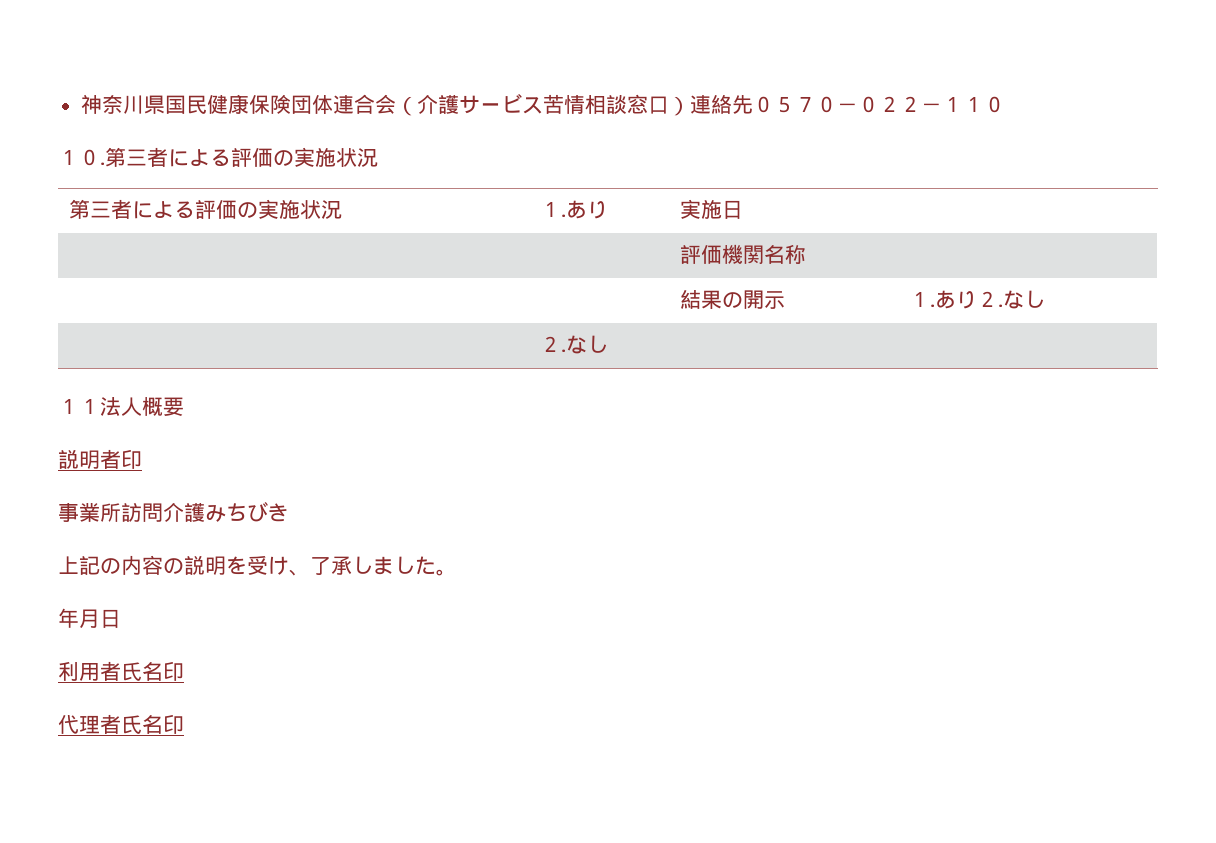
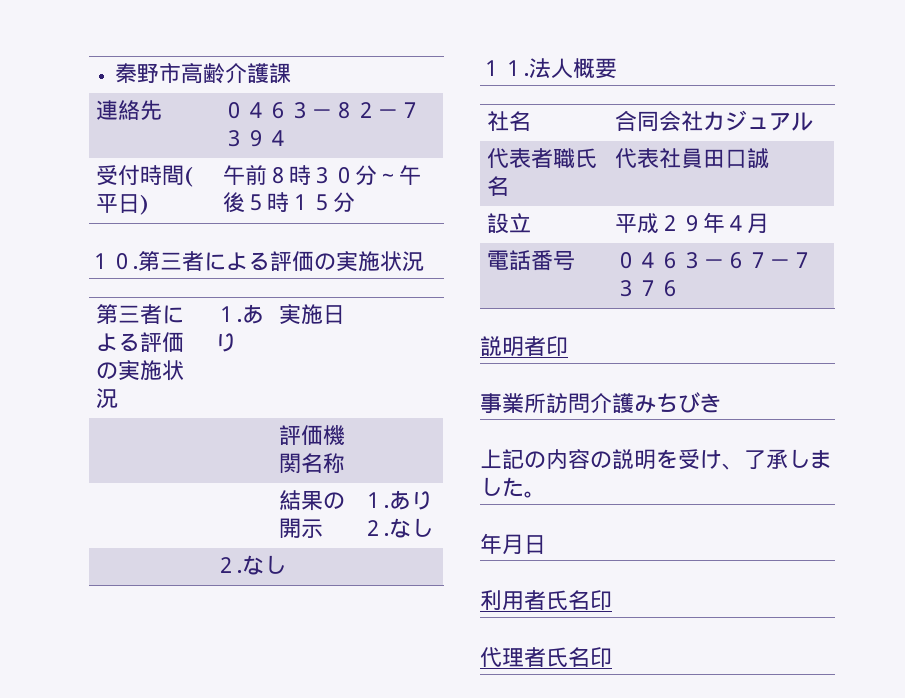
[81,94,1006,116] 神奈川県国民健康保険団体連合会（介護サービス苦情相談窓口）連絡先０５７０－０２２－１１０ -> [114,63,291,84] [96,100,163,120] [223,102,422,119] [223,130,290,147] [96,165,194,187] [96,194,150,215] [223,164,422,185] [223,192,356,213] 秦野市高齢介護課 // 連絡先 | ０４６３－８２－７３９４ // 受付時間(平日) | 午前８時３０分～午後５時１５分
(100, 406) none -> [524,73,529,76] .
(184, 406) none -> [487,111,532,131] [615,110,814,132] [487,148,598,169] [487,176,510,196] [615,148,770,169] [487,213,532,234] [615,212,770,234] [487,250,576,271] [615,252,814,269] [615,280,682,297] // 社名 | 合同会社カジュアル // 代表者職氏名 | 代表社員田口誠 // 設立 | 平成２９年４月 // 電話番号 | ０４６３－６７－７３７６

